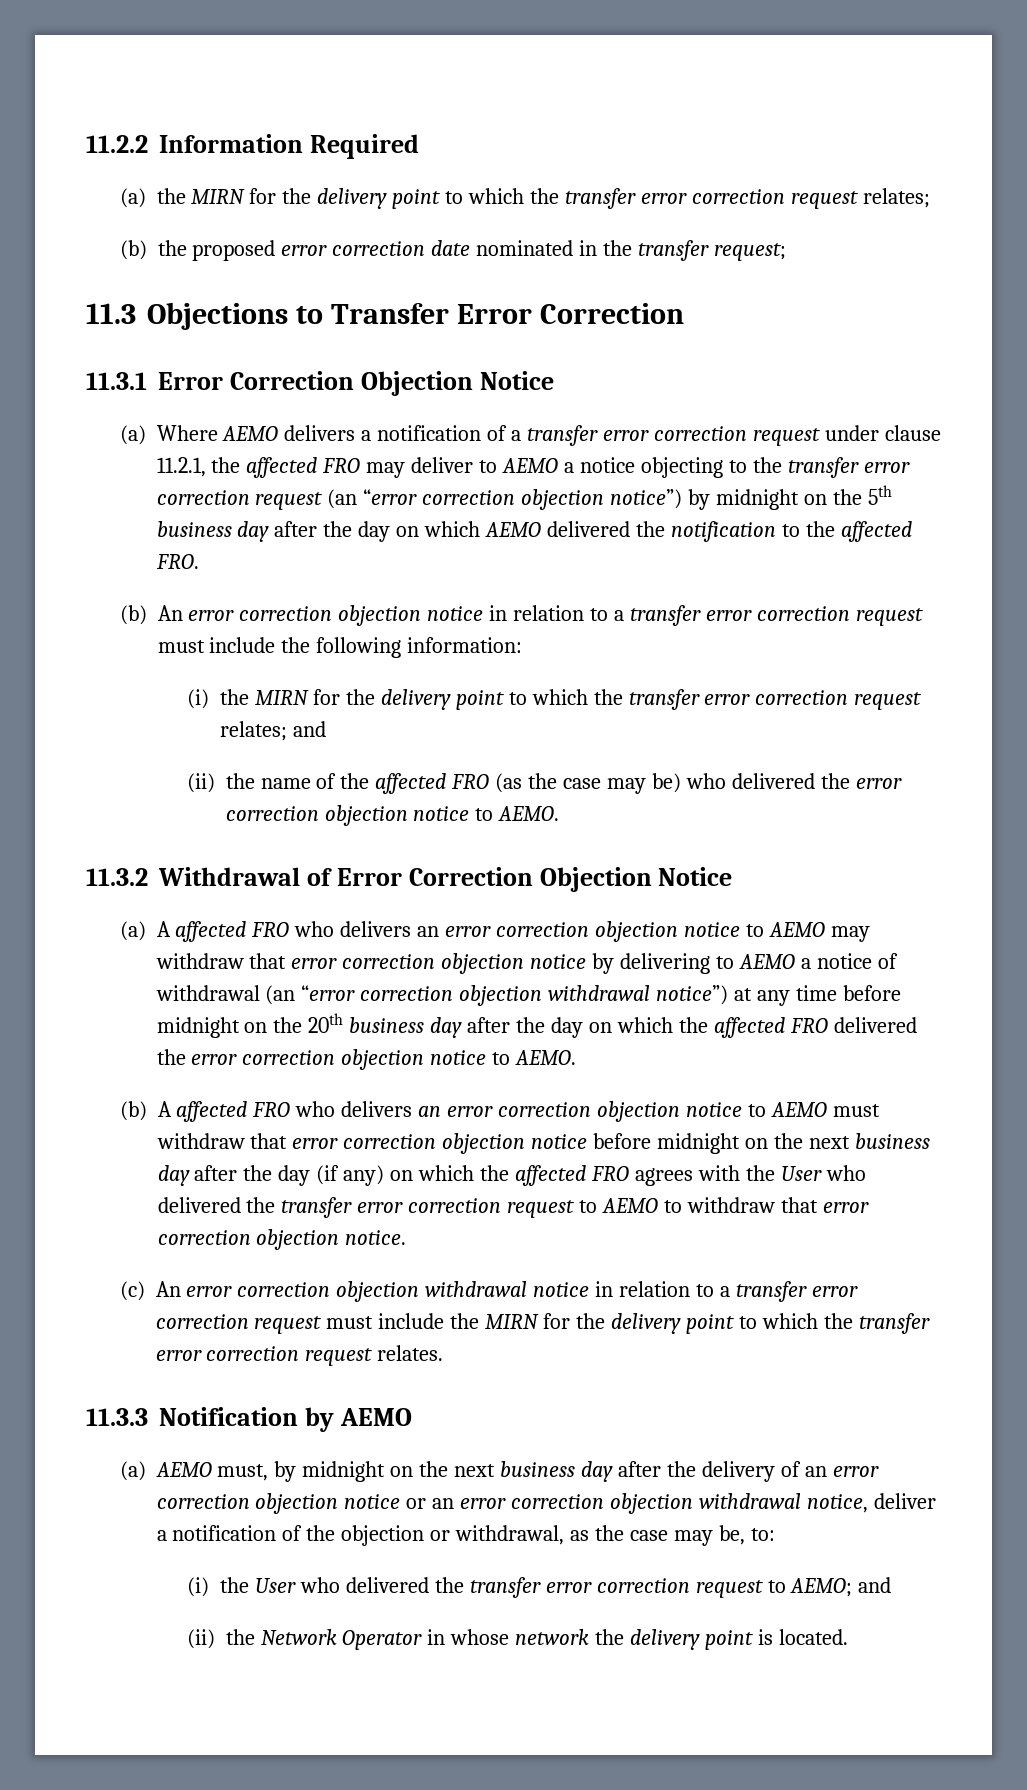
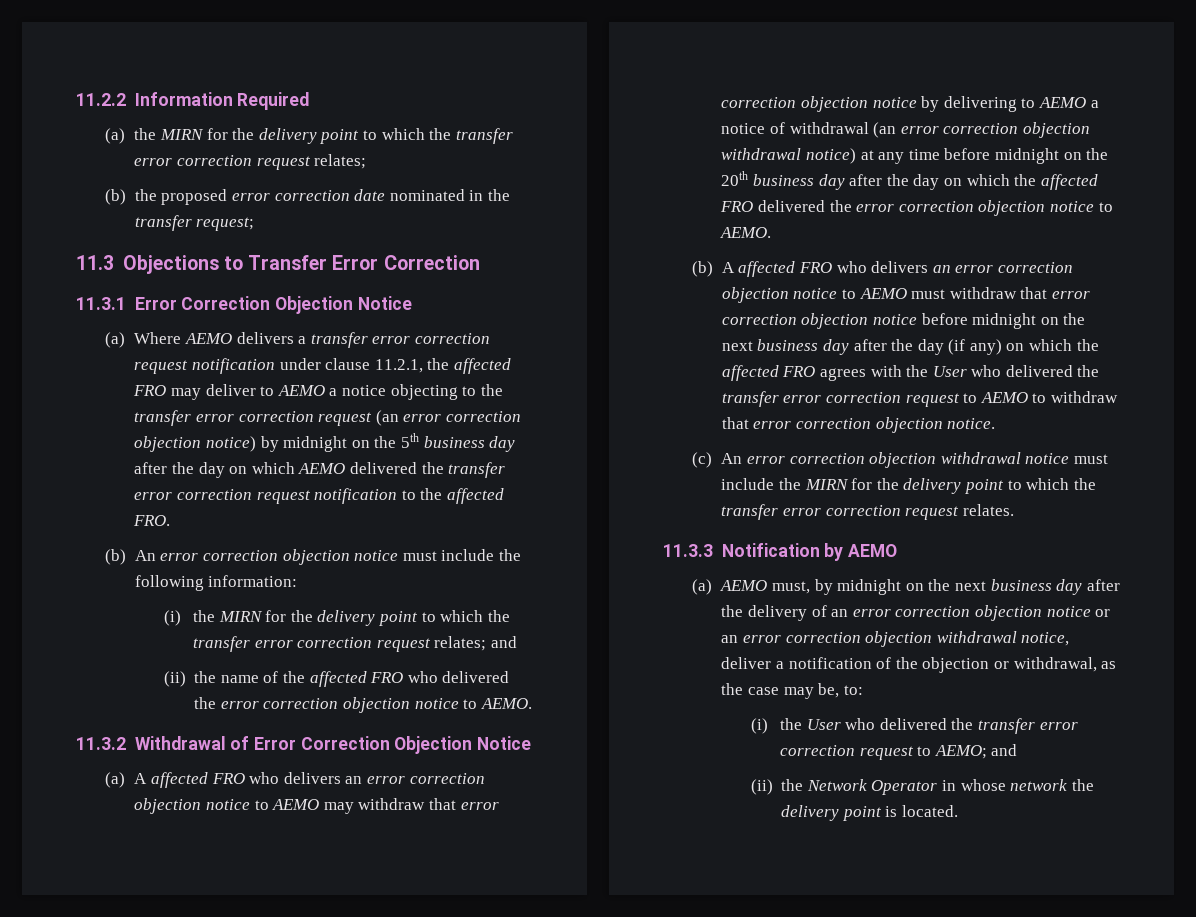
[377,425,820,446] notification of a transfer error correction request -> [310,332,491,348] [134,358,276,374] transfer error correction request notification
[363,489,683,510] “error correction objection notice”) -> [403,411,522,422] [134,436,257,452] error correction objection notice)
(665, 529) none -> [448,462,506,478] [134,489,311,504] transfer error correction request
[489,605,923,626] in relation to a transfer error correction request -> (399, 555) none
[495,773,681,794] (as the case may be) -> (404, 677) none
[301,985,729,1006] “error correction objection withdrawal notice”) -> [900,122,1091,138] [721,148,857,164] error correction objection withdrawal notice)
[595,1281,858,1302] [155,1314,322,1334] in relation to a transfer error correction request -> (1070, 458) none

